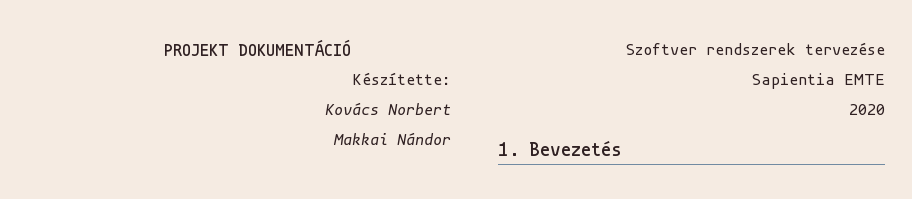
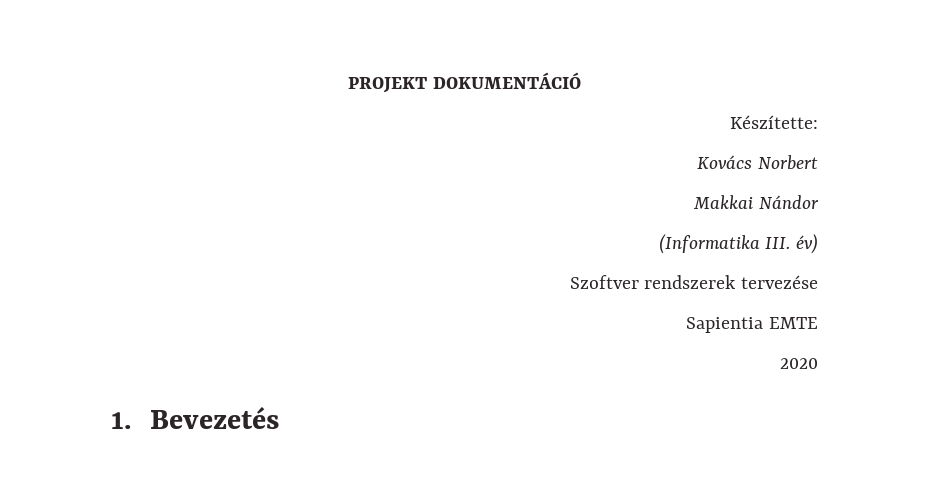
(451, 138) none -> [658,234,818,254] // (Informatika III. év)

